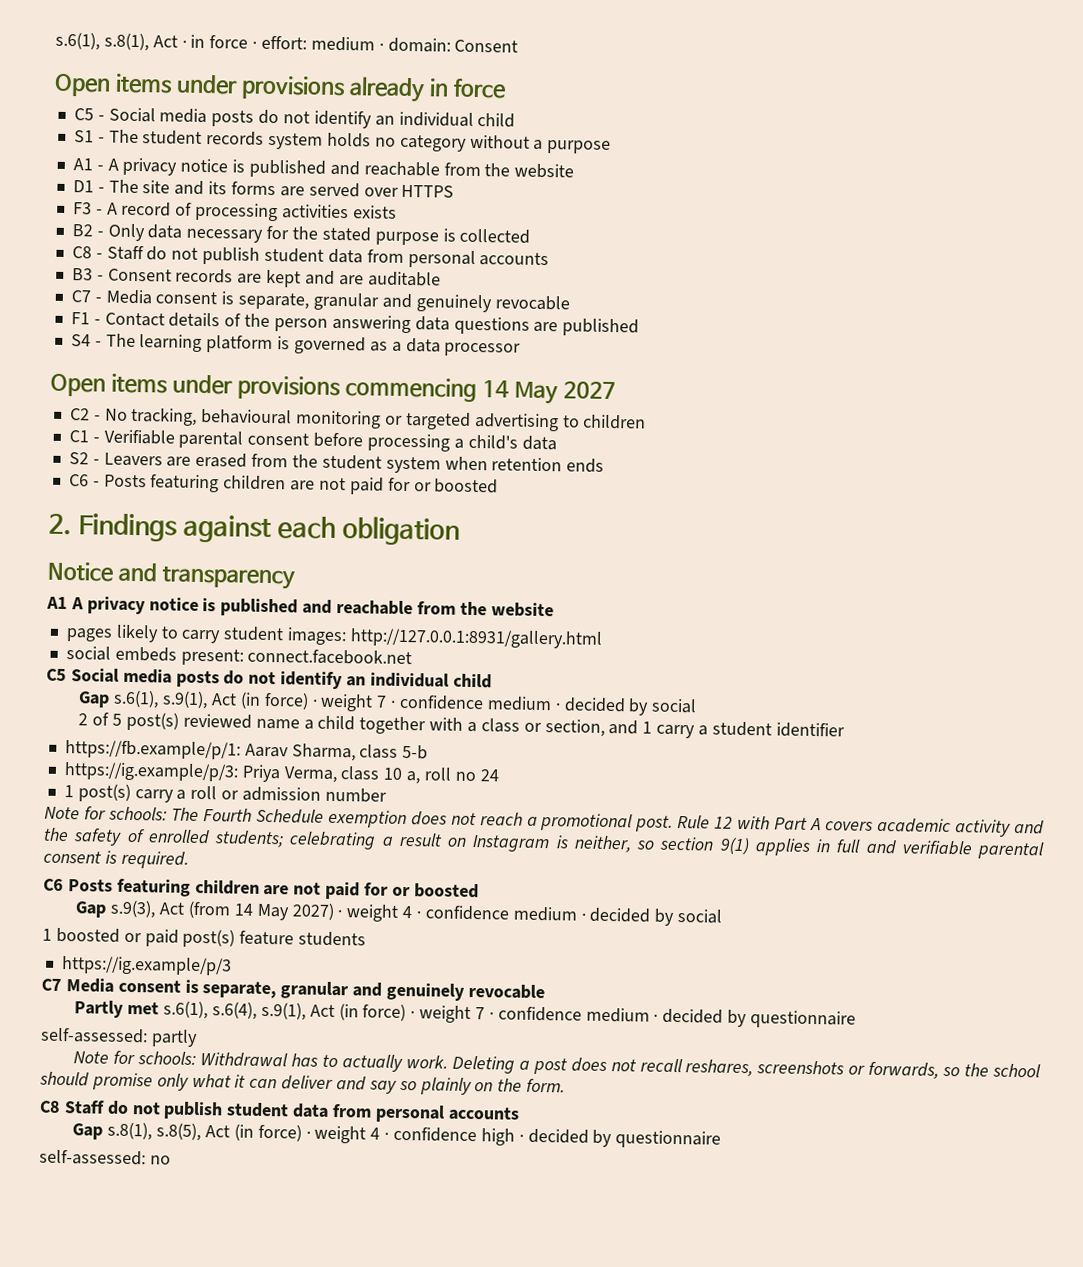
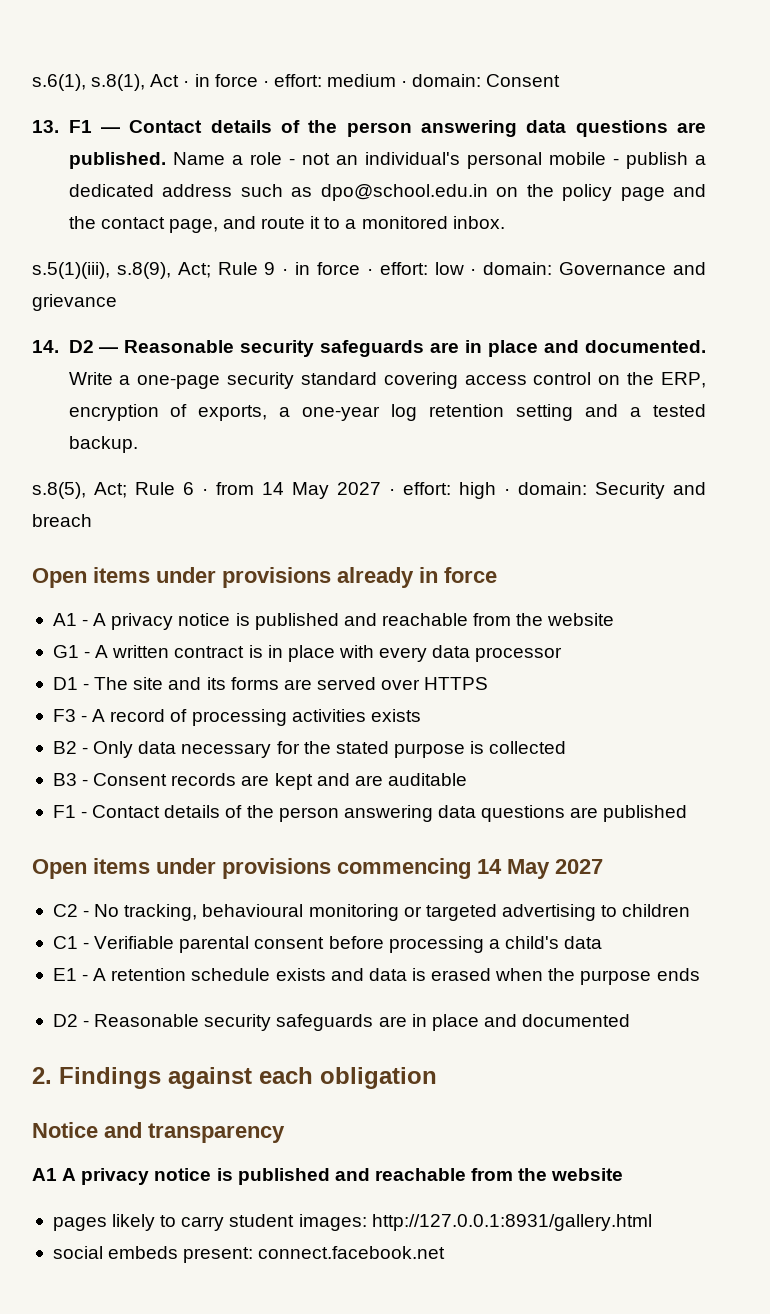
(519, 46) none -> [32,120,707,137] [68,152,706,169] [68,184,706,201] [68,216,505,233] [32,262,706,279] [32,294,117,311] [32,340,707,357] [68,372,707,389] [68,404,707,421] [68,436,138,453] [32,482,706,499] [32,514,92,527] // 13. F1 — Contact details of the person answering data questions are published. Name a role - not an individual's personal mobile - publish a dedicated address such as dpo@school.edu.in on the policy page and the contact page, and route it to a monitored inbox. // s.5(1)(iii), s.8(9), Act; Rule 9 · in force · effort: low · domain: Governance and grievance // 14. D2 — Reasonable security safeguards are in place and documented. Write a one-page security standard covering access control on the ERP, encryption of exports, a one-year log retention setting and a tested backup. // s.8(5), Act; Rule 6 · from 14 May 2027 · effort: high · domain: Security and breach
[73,107,516,129] [73,129,612,154] // C5 - Social media posts do not identify an individual child // S1 - The student records system holds no category without a purpose -> (497, 575) none
(575, 171) none -> [52,645,563,662] // G1 - A written contract is in place with every data processor
[71,245,550,268] // C8 - Staff do not publish student data from personal accounts -> (567, 747) none
[70,289,570,313] // C7 - Media consent is separate, granular and genuinely revocable -> (467, 779) none
[70,333,522,357] // S4 - The learning platform is governed as a data processor -> (688, 813) none
[68,452,605,474] [68,474,499,495] S2 - Leavers are erased from the student system when retention ends // C6 - Posts featuring children are not paid for or boosted -> [52,968,700,985] [52,1014,631,1031] E1 - A retention schedule exists and data is erased when the purpose ends // D2 - Reasonable security safeguards are in place and documented
[46,668,492,690] [78,689,698,716] [78,711,845,739] [64,740,429,762] [63,762,500,785] [63,783,387,803] [44,806,1045,837] [43,827,1044,860] [43,850,189,869] [43,878,479,900] [75,899,723,926] [42,927,367,948] [60,955,232,976] [41,978,545,1001] [74,1000,857,1029] [40,1027,198,1047] [73,1050,1041,1079] [39,1071,566,1096] [39,1100,520,1123] [72,1121,722,1149] [39,1149,171,1166] // C5 Social media posts do not identify an individual child // Gap s.6(1), s.9(1), Act (in force) · weight 7 · confidence medium · decided by social // 2 of 5 post(s) reviewed name a child together with a class or section, and 1 carry a student identifier // https://fb.example/p/1: Aarav Sharma, class 5-b // https://ig.example/p/3: Priya Verma, class 10 a, roll no 24 // 1 post(s) carry a roll or admission number // Note for schools: The Fourth Schedule exemption does not reach a promotional post. Rule 12 with Part A covers academic activity and the safety of enrolled students; celebrating a result on Instagram is neither, so section 9(1) applies in full and verifiable parental consent is required. // C6 Posts featuring children are not paid for or boosted // Gap s.9(3), Act (from 14 May 2027) · weight 4 · confidence medium · decided by social // 1 boosted or paid post(s) feature students // https://ig.example/p/3 // C7 Media consent is separate, granular and genuinely revocable // Partly met s.6(1), s.6(4), s.9(1), Act (in force) · weight 7 · confidence medium · decided by questionnaire // self-assessed: partly // Note for schools: Withdrawal has to actually work. Deleting a post does not recall reshares, screenshots or forwards, so the school should promise only what it can deliver and say so plainly on the form. // C8 Staff do not publish student data from personal accounts // Gap s.8(1), s.8(5), Act (in force) · weight 4 · confidence high · decided by questionnaire // self-assessed: no -> (446, 1252) none

